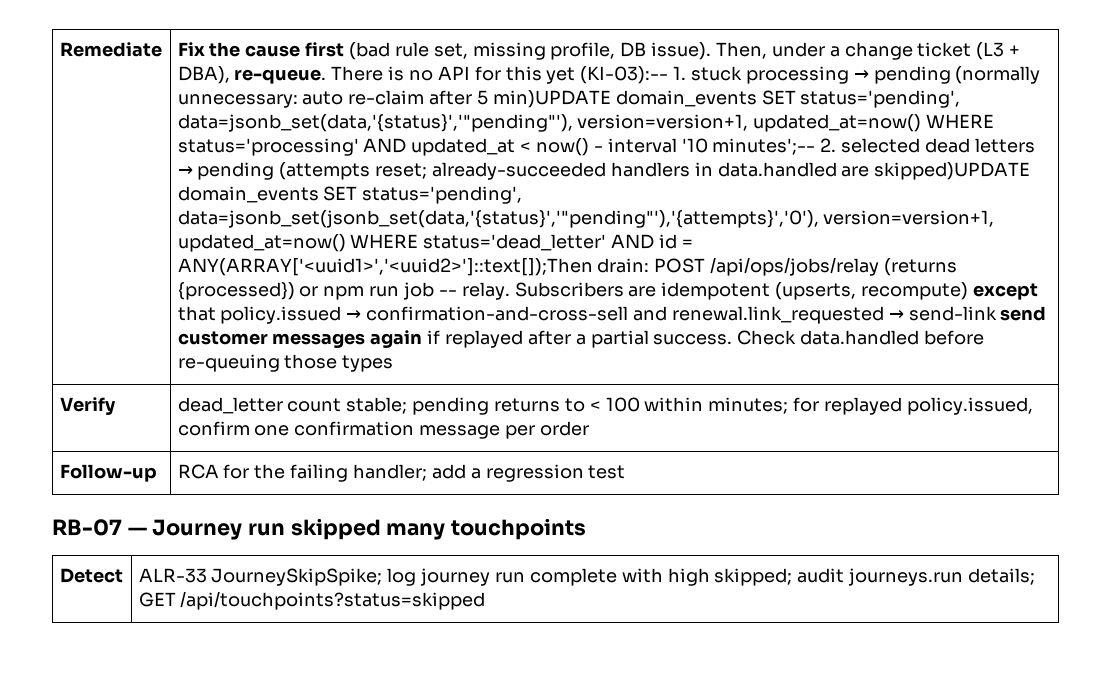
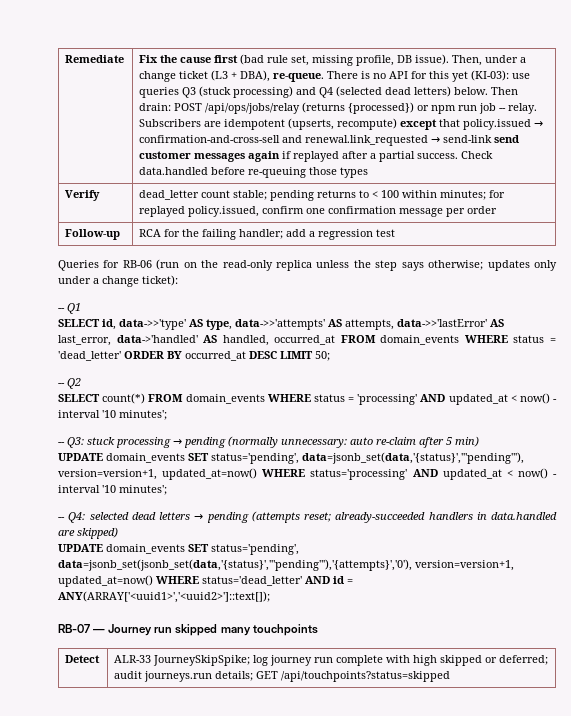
[580,66,1041,84] [177,90,961,108] [177,114,995,132] [177,138,1035,156] [177,162,1031,180] [177,186,523,204] [177,210,995,228] [177,234,693,252] [177,258,593,276] (KI-03):-- 1. stuck processing → pending (normally unnecessary: auto re-claim after 5 min)UPDATE domain_events SET status='pending', data=jsonb_set(data,'{status}','"pending"'), version=version+1, updated_at=now() WHERE status='processing' AND updated_at < now() - interval '10 minutes';-- 2. selected dead letters → pending (attempts reset; already-succeeded handlers in data.handled are skipped)UPDATE domain_events SET status='pending', data=jsonb_set(jsonb_set(data,'{status}','"pending"'),'{attempts}','0'), version=version+1, updated_at=now() WHERE status='dead_letter' AND id = ANY(ARRAY['<uuid1>','<uuid2>']::text[]);Then -> [471,70,531,81] [139,86,519,98] (KI-03): use queries Q3 (stuck processing) and Q4 (selected dead letters) below. Then
(626, 472) none -> [58,259,557,271] [58,275,178,287] [58,303,81,314] [58,319,504,330] [58,335,556,346] [58,351,330,361] [58,378,81,389] [58,393,558,405] [58,410,167,420] [58,436,479,448] [58,452,524,464] [58,468,557,480] [58,485,167,495] [58,511,557,523] [58,527,118,539] [58,544,299,555] [58,559,514,571] [58,575,353,587] [58,591,270,603] // Queries for RB-06 (run on the read-only replica unless the step says otherwise; updates only under a change ticket): // -- Q1 // SELECT id, data->>'type' AS type, data->>'attempts' AS attempts, data->>'lastError' AS last_error, data->'handled' AS handled, occurred_at FROM domain_events WHERE status = 'dead_letter' ORDER BY occurred_at DESC LIMIT 50; // -- Q2 // SELECT count(*) FROM domain_events WHERE status = 'processing' AND updated_at < now() - interval '10 minutes'; // -- Q3: stuck processing → pending (normally unnecessary: auto re-claim after 5 min) // UPDATE domain_events SET status='pending', data=jsonb_set(data,'{status}','"pending"'), version=version+1, updated_at=now() WHERE status='processing' AND updated_at < now() - interval '10 minutes'; // -- Q4: selected dead letters → pending (attempts reset; already-succeeded handlers in data.handled are skipped) // UPDATE domain_events SET status='pending', data=jsonb_set(jsonb_set(data,'{status}','"pending"'),'{attempts}','0'), version=version+1, updated_at=now() WHERE status='dead_letter' AND id = ANY(ARRAY['<uuid1>','<uuid2>']::text[]);
[714,568,793,586] skipped; -> [440,655,549,666] skipped or deferred;

